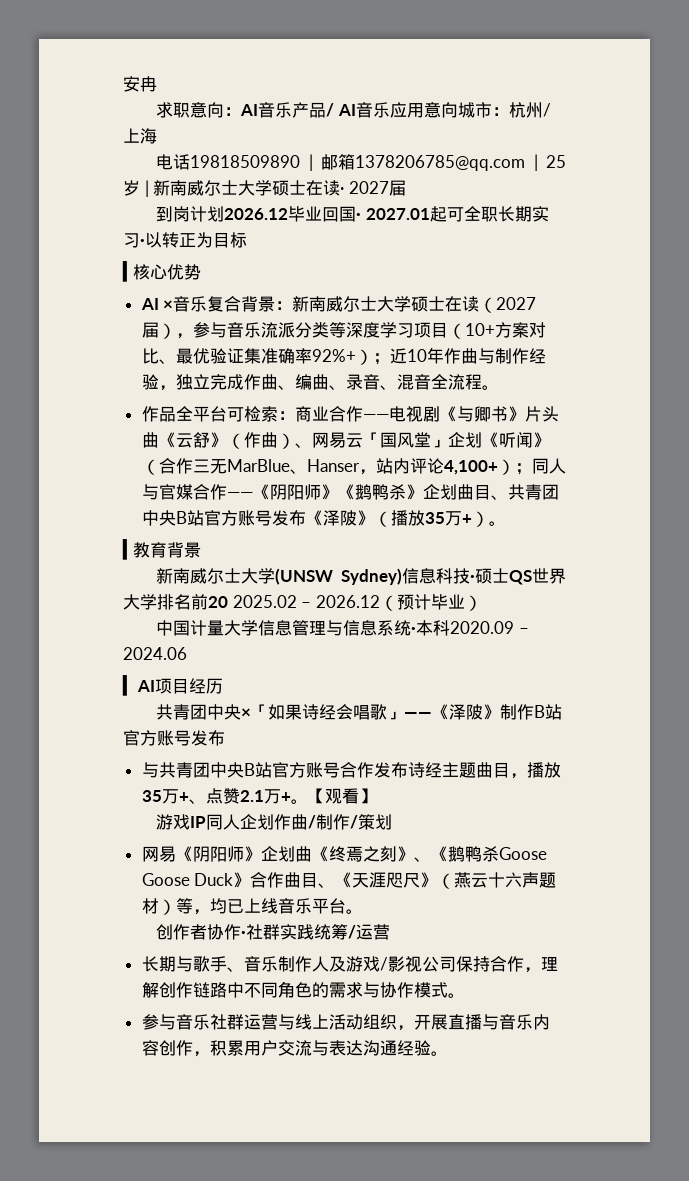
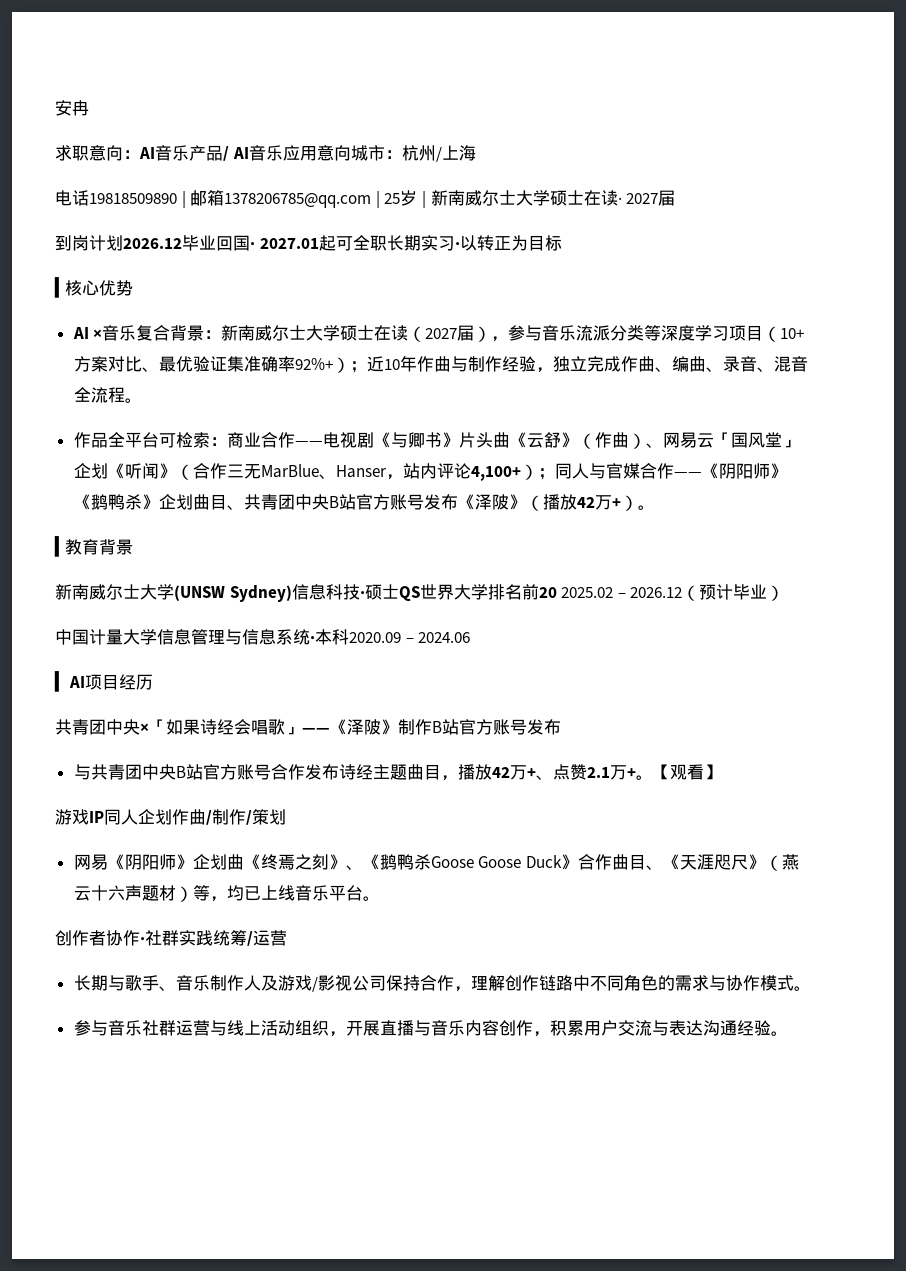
[424,512,445,524] 35 -> [576,497,595,508] 42
[141,790,162,802] 35 -> [491,767,510,778] 42

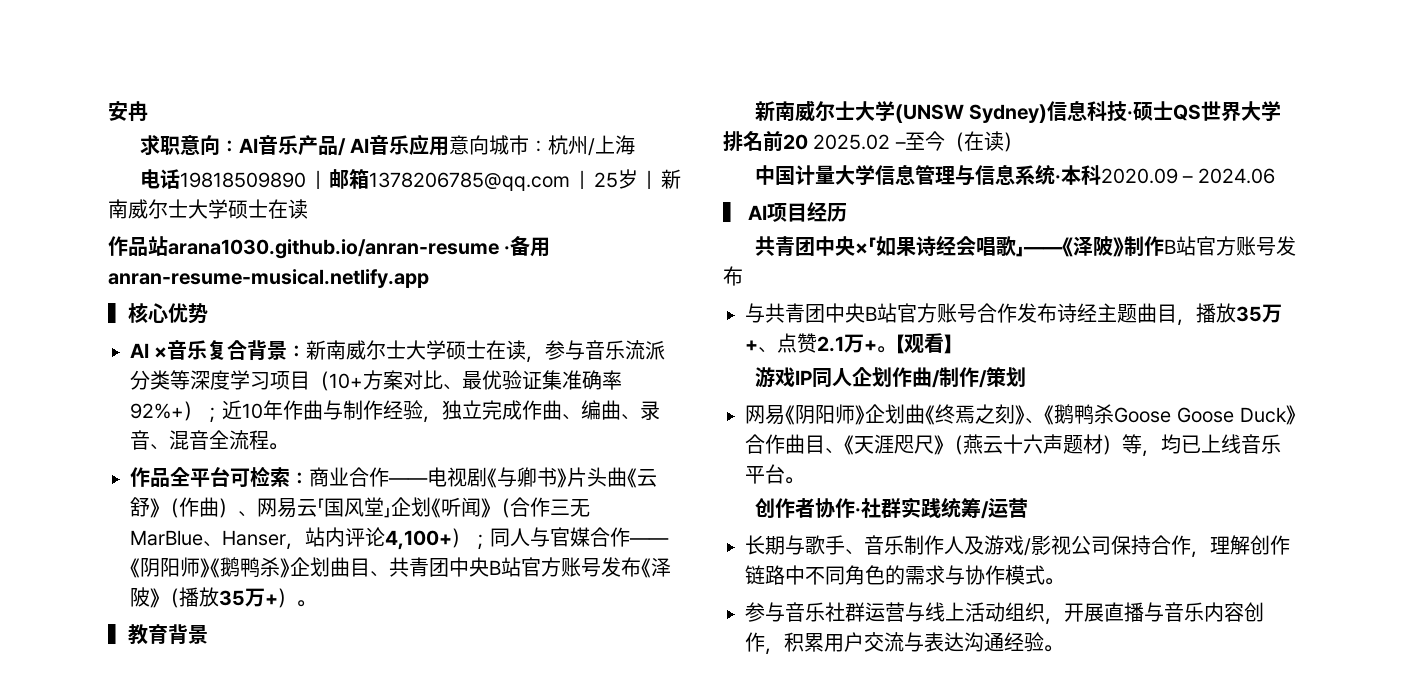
[617,190,676,206] [55,235,562,251] · 2027届 // 到岗计划2026.12毕业回国· 2027.01起可全职长期实习·以转正为目标 -> [108,236,551,259] [108,269,429,288] // 作品站arana1030.github.io/anran-resume ·备用anran-resume-musical.netlify.app
[408,325,492,342] （2027届） -> (527, 350) none
[576,497,595,508] 42 -> [219,590,245,606] 35
[630,584,768,601] 2026.12（预计毕业 -> [904,131,1004,152] 至今（在读
[491,767,510,778] 42 -> [1236,306,1262,322] 35

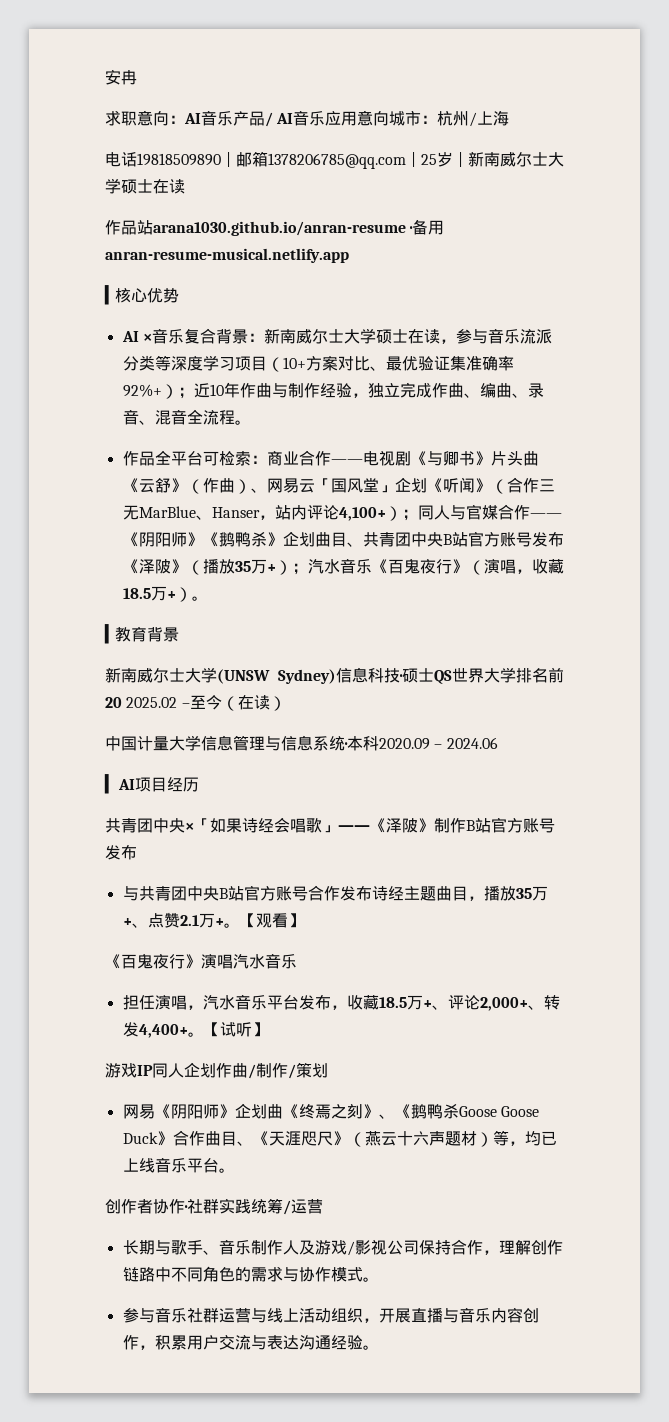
(297, 598) none -> [291,558,564,575] [122,586,192,602] ；汽水音乐《百鬼夜行》（演唱，收藏18.5万+）
(952, 344) none -> [105,953,297,969] [122,994,560,1011] [122,1022,268,1038] // 《百鬼夜行》演唱汽水音乐 // 担任演唱，汽水音乐平台发布，收藏18.5万+、评论2,000+、转发4,400+。【试听】

